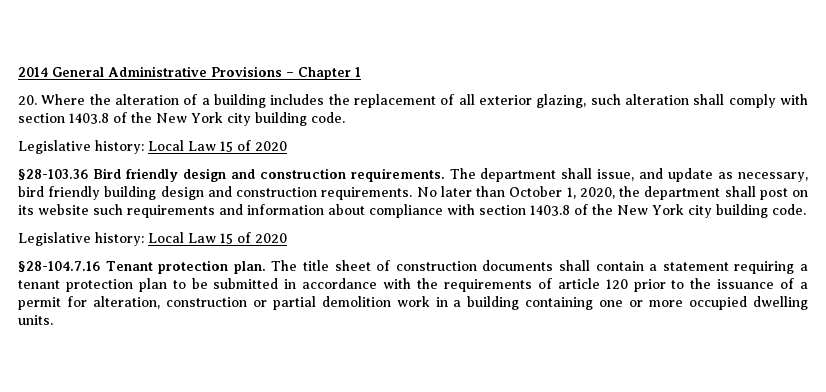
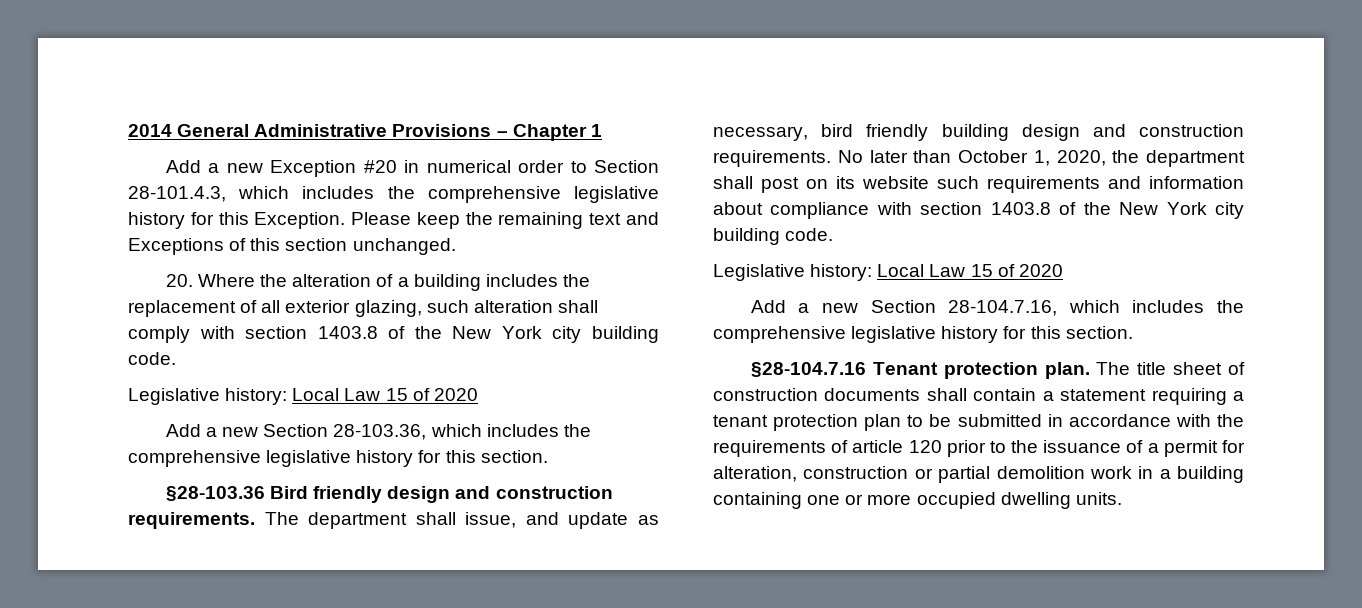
(361, 72) none -> [165,160,660,177] [128,186,659,203] [128,212,659,229] [128,238,456,255] // Add a new Exception #20 in numerical order to Section 28-101.4.3, which includes the comprehensive legislative history for this Exception. Please keep the remaining text and Exceptions of this section unchanged.
(287, 146) none -> [165,424,591,440] [128,450,548,467] // Add a new Section 28-103.36, which includes the comprehensive legislative history for this section.
(287, 238) none -> [750,300,1244,316] [713,326,1133,343] // Add a new Section 28-104.7.16, which includes the comprehensive legislative history for this section.

